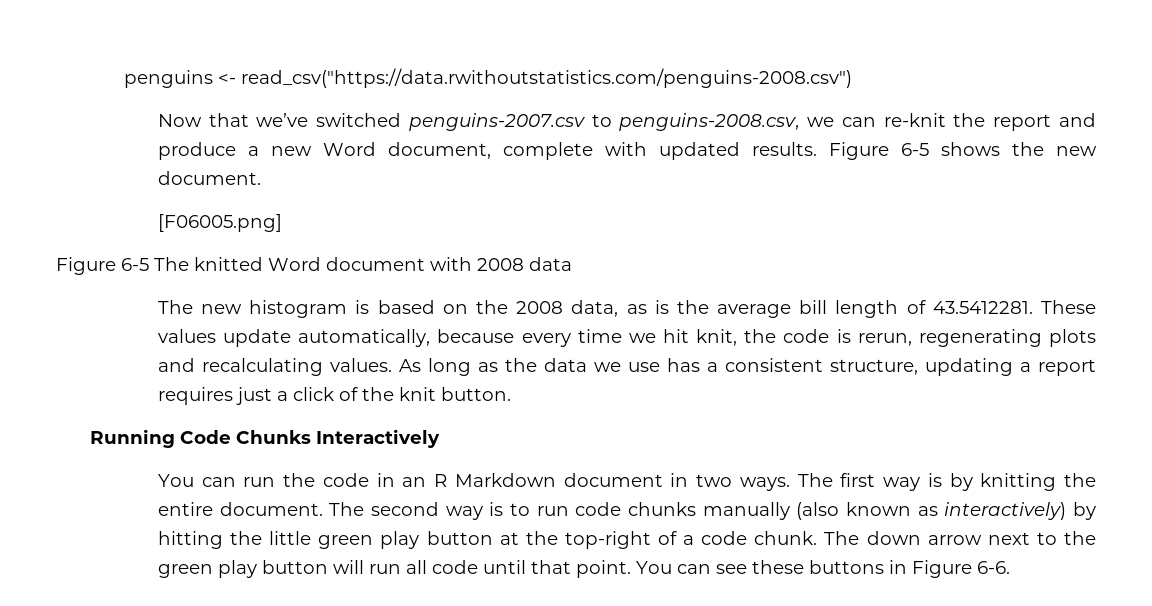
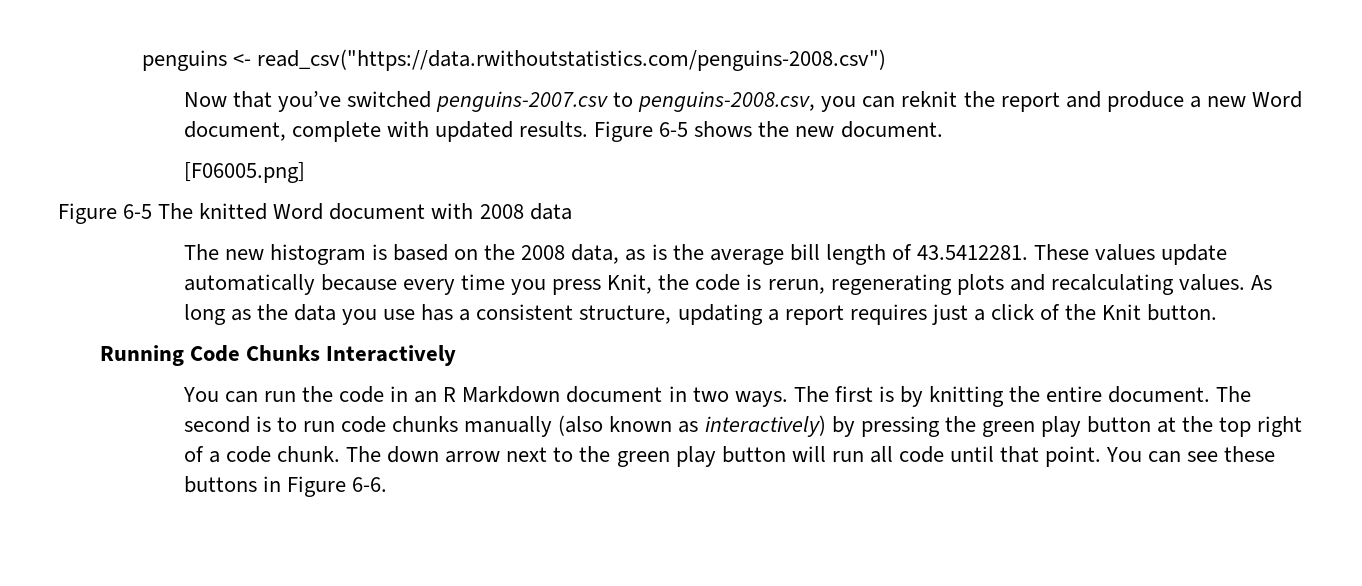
[256,113,309,127] we’ve -> [277,91,341,112] you’ve
[807,113,946,127] we can re-knit -> [821,91,958,112] you can reknit
[298,329,431,347] automatically, -> [183,274,315,295] automatically
[628,329,738,346] we hit knit, -> [511,274,653,295] you press Knit,
[593,362,621,372] we -> [342,309,378,325] you
[398,387,436,401] knit -> [1102,304,1142,320] Knit
[883,477,921,491] way -> (873, 394) none
[445,506,483,520] way -> (250, 424) none
[157,531,312,549] hitting the little -> [860,416,976,437] pressing the
[564,531,651,549] top-right -> [1219,416,1303,437] top right

